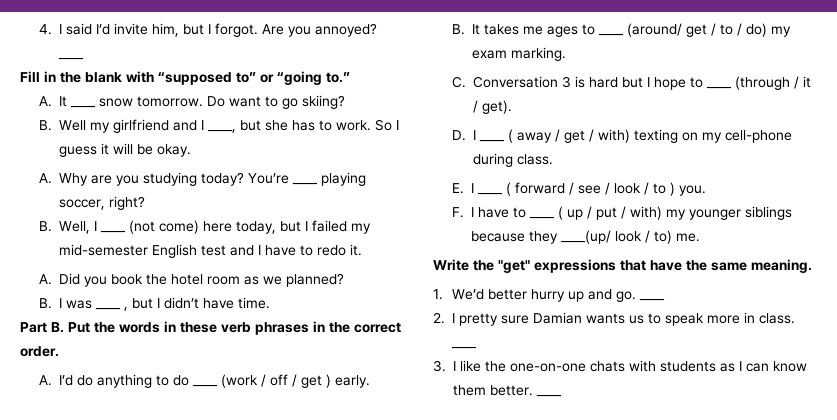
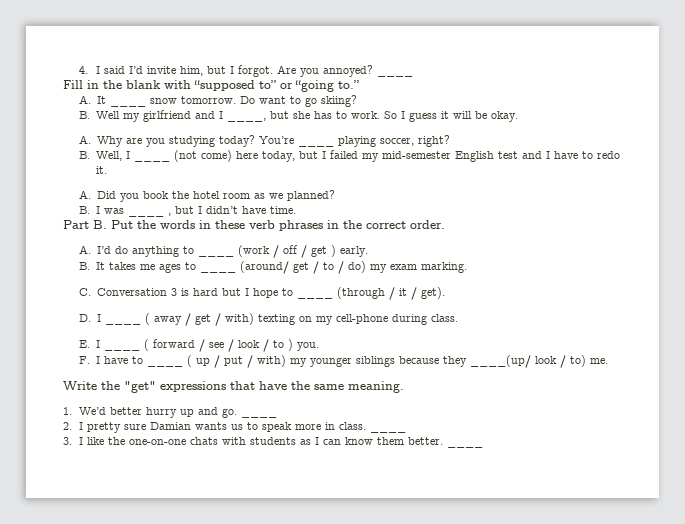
[172,375,189,386] do -> (195, 250) none

